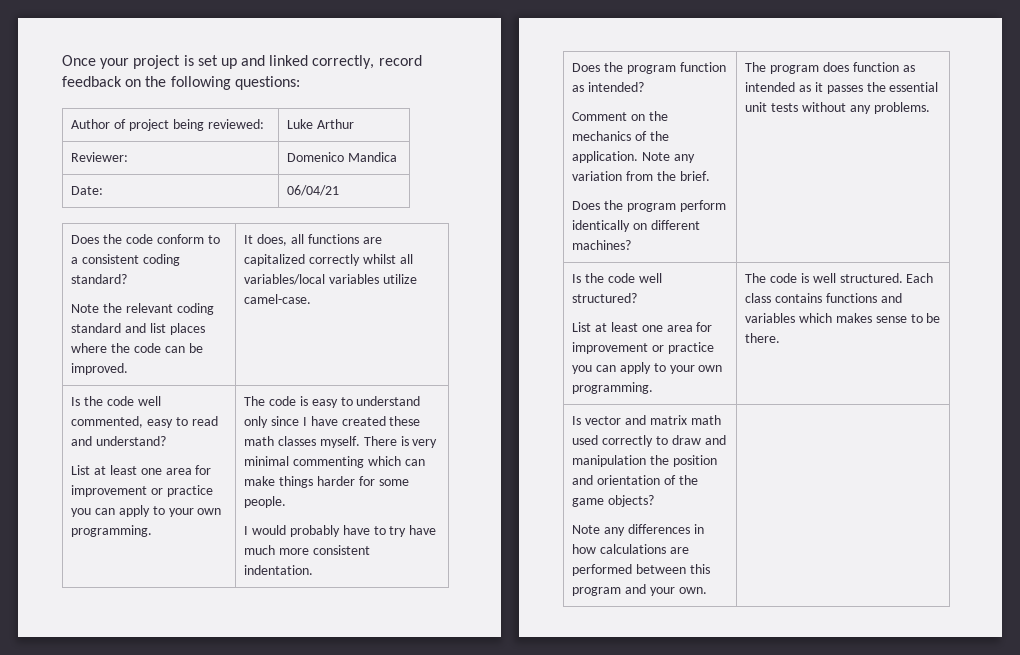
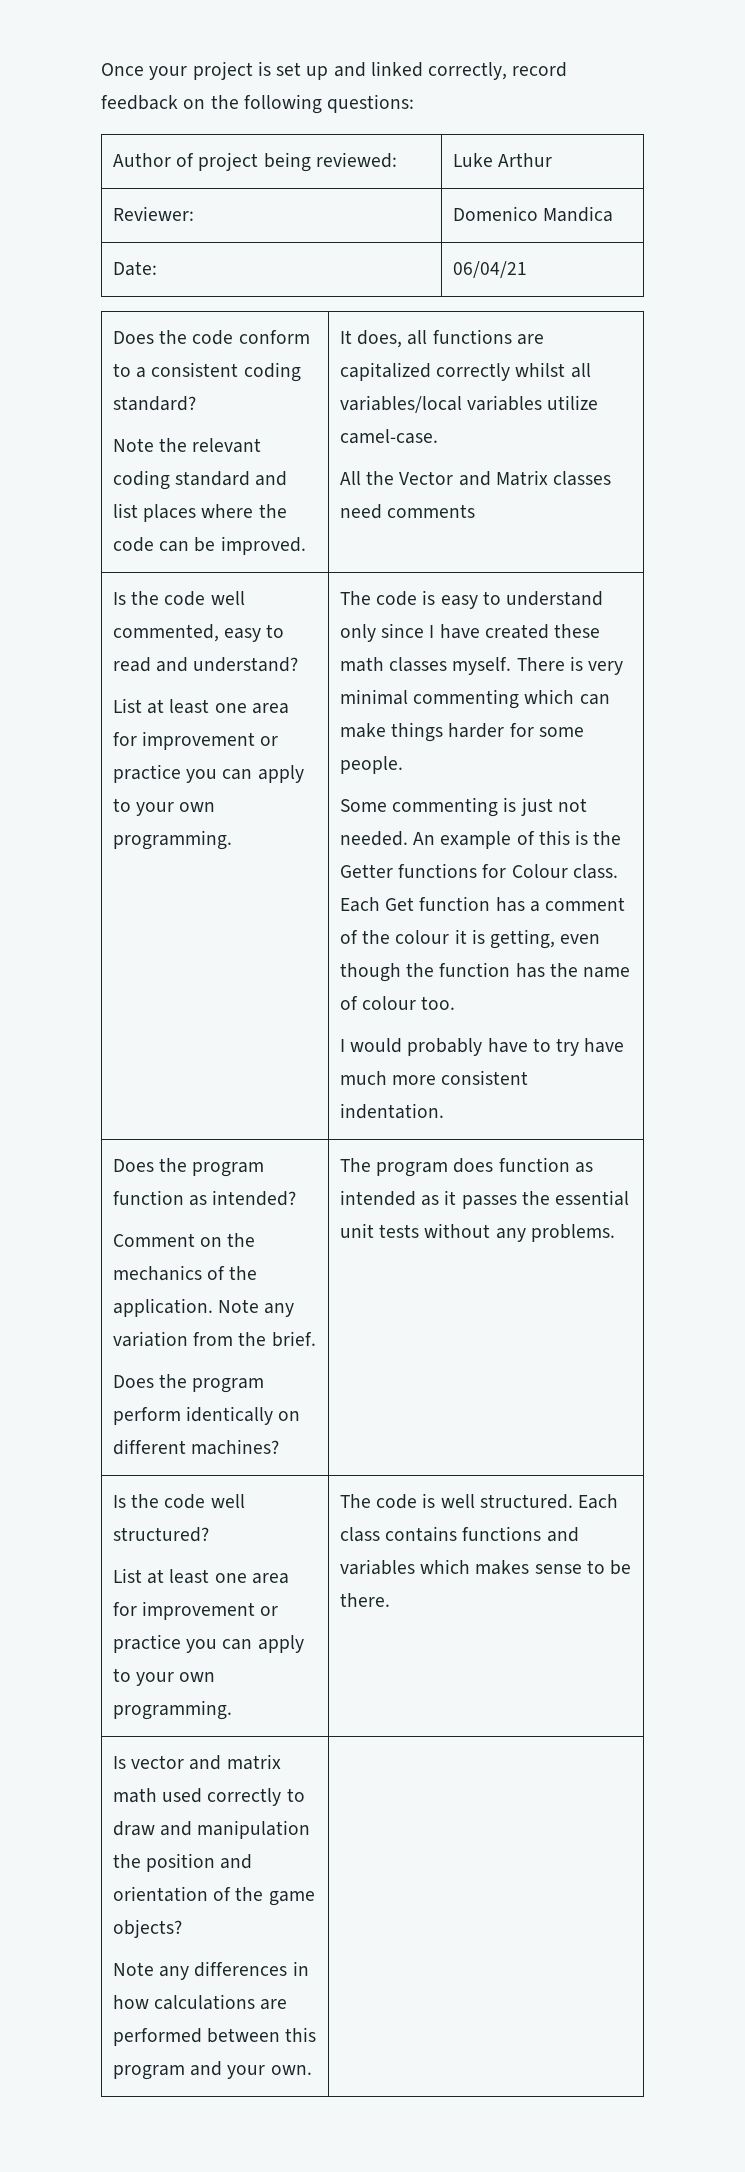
(312, 299) none -> [339,470,612,486] [339,504,476,519] // All the Vector and Matrix classes need comments
(287, 502) none -> [339,797,587,817] [339,830,622,849] [339,863,618,879] [339,896,626,912] [339,929,601,949] [339,962,631,982] [339,996,456,1010] // Some commenting is just not needed. An example of this is the Getter functions for Colour class. Each Get function has a comment of the colour it is getting, even though the function has the name of colour too.

